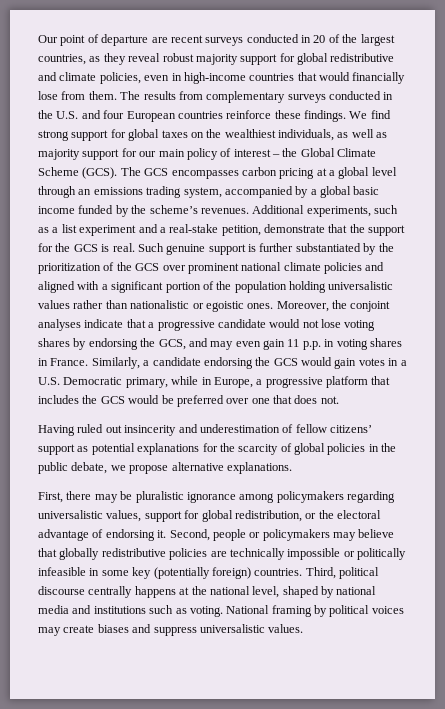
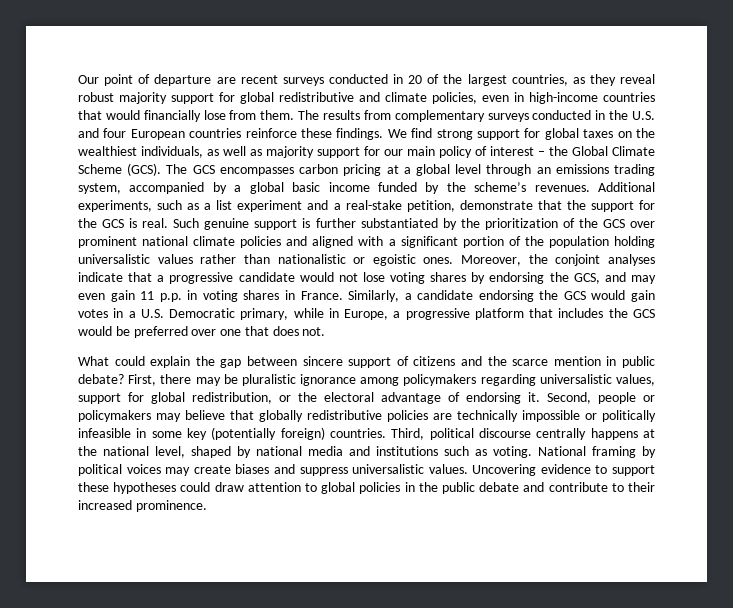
[38,424,372,436] [38,443,397,455] [38,462,292,474] Having ruled out insincerity and underestimation of fellow citizens’ support as potential explanations for the scarcity of global policies in the public debate, we propose alternative explanations. // -> [78,356,656,368] [78,374,124,384] What could explain the gap between sincere support of citizens and the scarce mention in public debate?
(304, 628) none -> [472,464,655,476] [78,482,655,494] [78,500,207,512] Uncovering evidence to support these hypotheses could draw attention to global policies in the public debate and contribute to their increased prominence.

